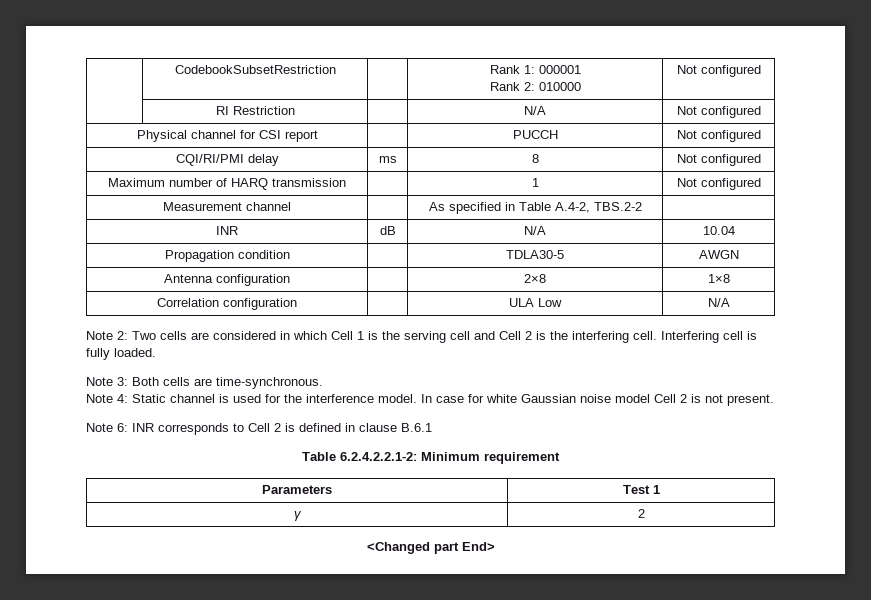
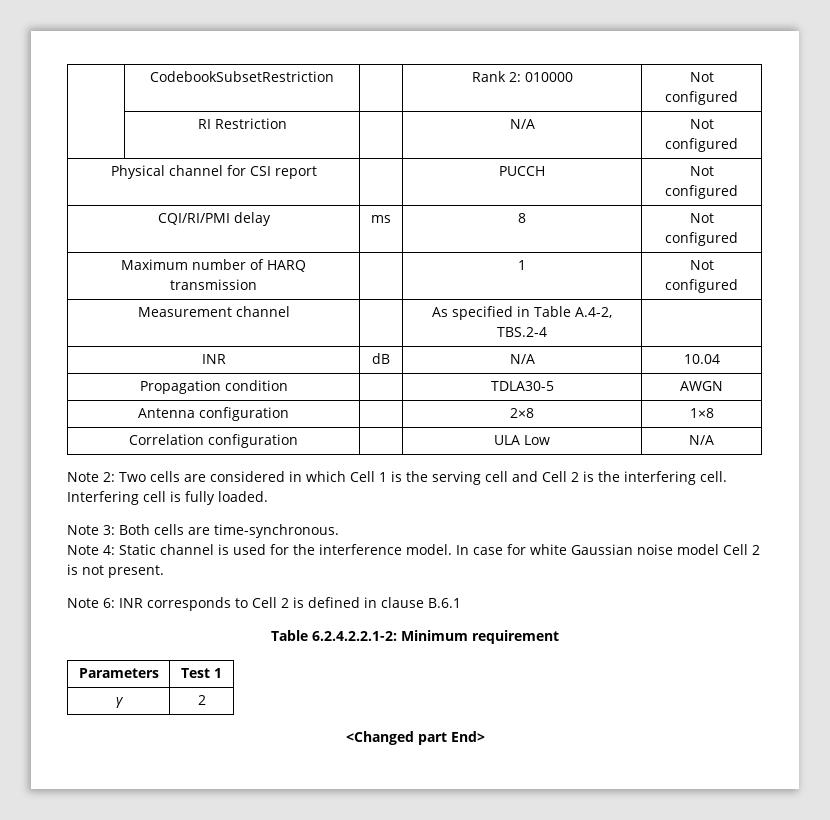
[523,65,581,74] [489,82,520,91] 1: 000001 // Rank -> (506, 76) none
[593,202,642,211] TBS.2-2 -> [497,327,547,337] TBS.2-4

